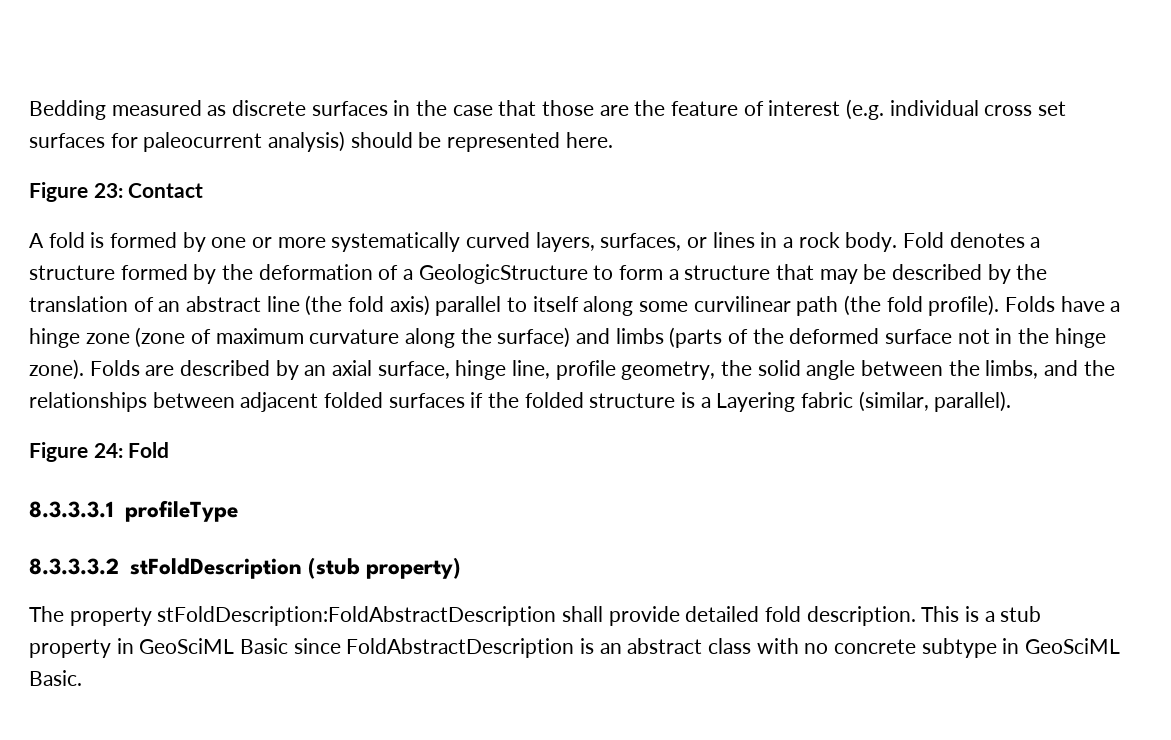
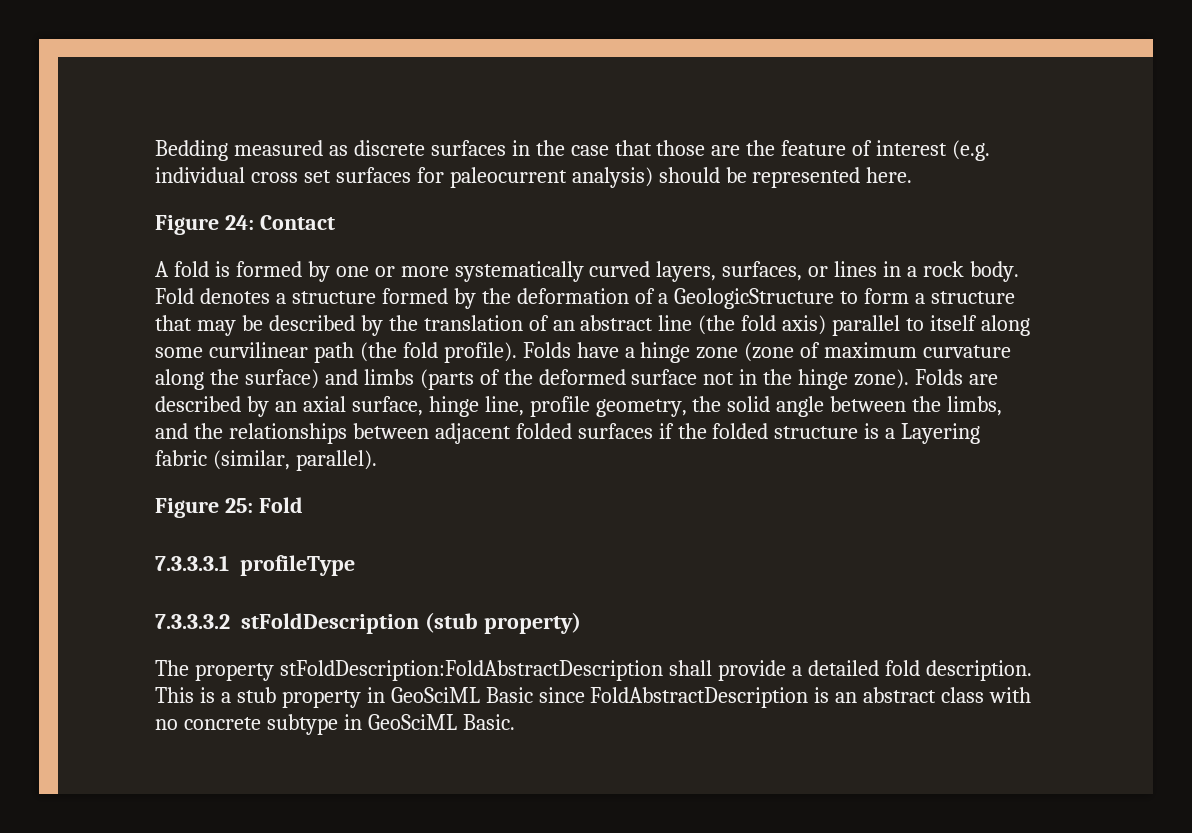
[93,183,123,198] 23: -> [224,215,254,230] 24:
[93,443,123,458] 24: -> [224,498,253,513] 25:
[29,501,114,518] 8.3.3.3.1 -> [155,555,229,571] 7.3.3.3.1
[29,558,119,575] 8.3.3.3.2 -> [155,614,230,629] 7.3.3.3.2
(680, 616) none -> [791,665,802,676] a

